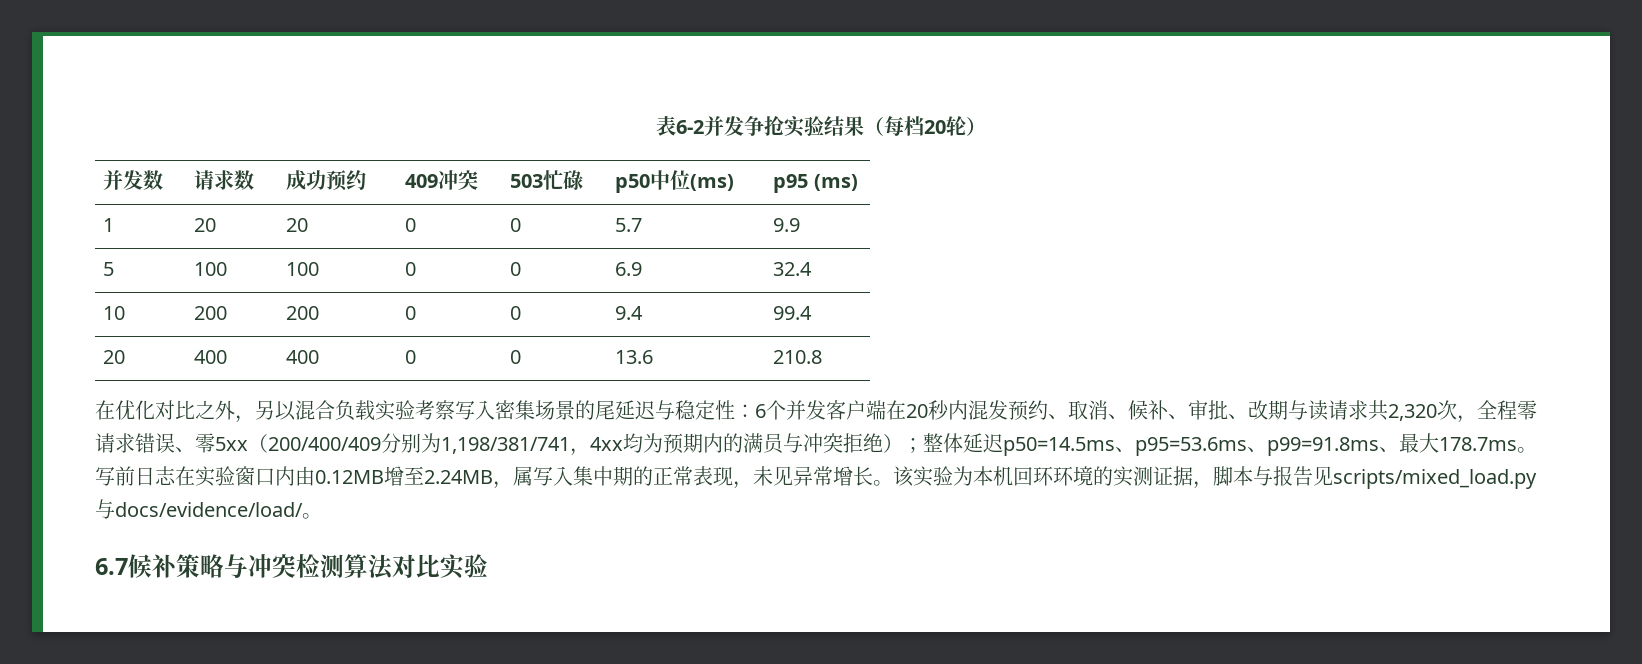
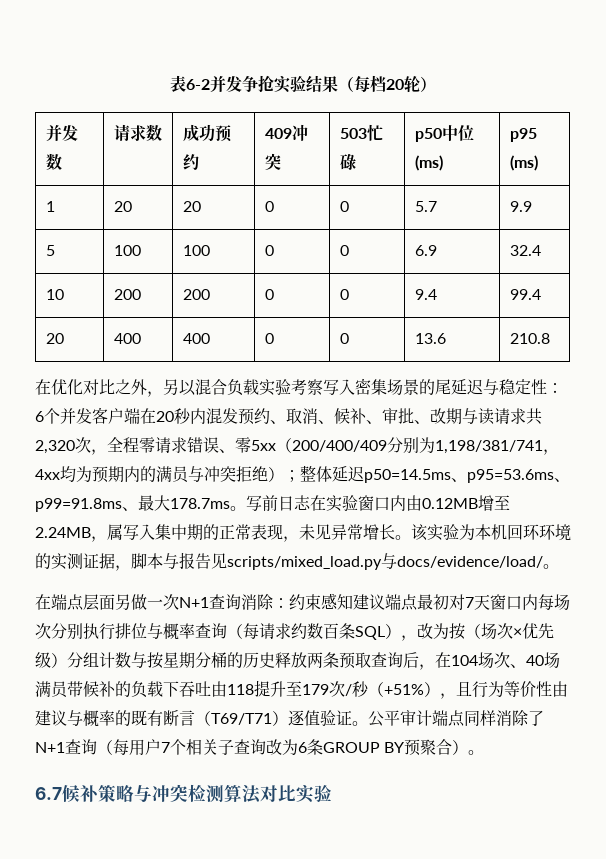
(322, 516) none -> [35,593,570,611] [35,623,554,641] [35,652,560,670] [35,680,568,699] [35,709,544,727] [35,739,485,756] // 在端点层面另做一次N+1查询消除：约束感知建议端点最初对7天窗口内每场次分别执行排位与概率查询（每请求约数百条SQL），改为按（场次×优先级）分组计数与按星期分桶的历史释放两条预取查询后，在104场次、40场满员带候补的负载下吞吐由118提升至179次/秒（+51%），且行为等价性由建议与概率的既有断言（T69/T71）逐值验证。公平审计端点同样消除了N+1查询（每用户7个相关子查询改为6条GROUP BY预聚合）。

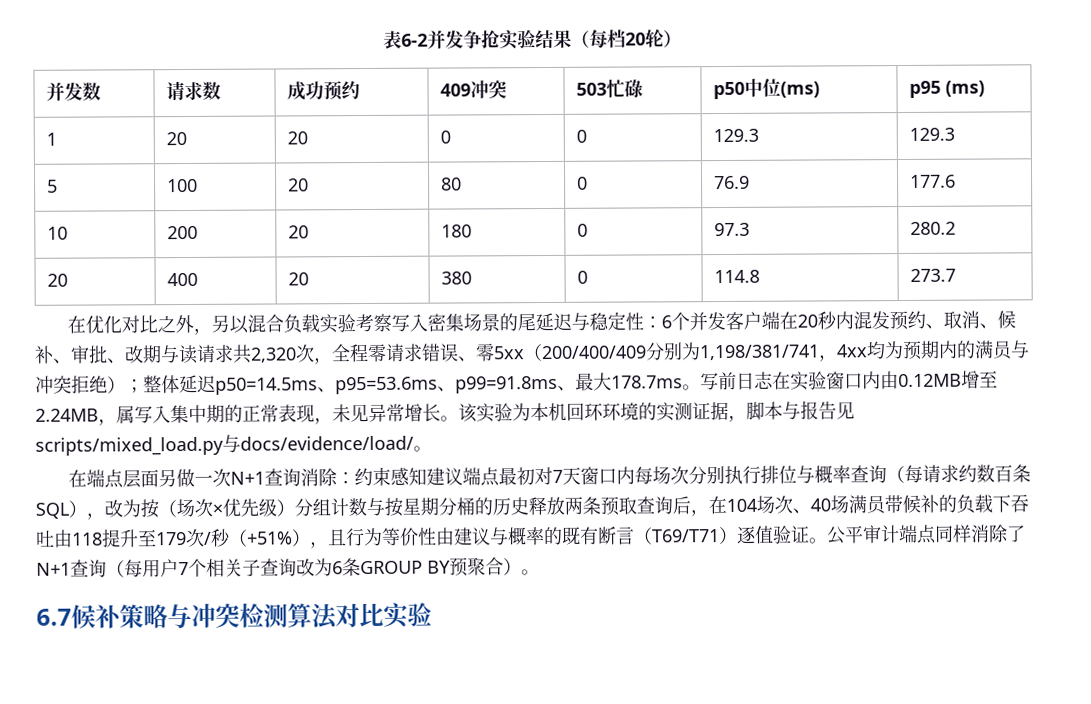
[414,201,437,212] [509,201,532,212] 5.7 | 9.9 -> [713,128,760,143] [909,127,956,141] 129.3 | 129.3
[182,245,210,256] [264,245,274,256] [339,245,349,256] [414,245,437,256] [509,245,541,256] 100 | 0 | 0 | 6.9 | 32.4 -> [288,178,310,192] [441,177,463,191] [577,176,589,190] [714,175,751,190] [910,174,957,188] 20 | 80 | 0 | 76.9 | 177.6
[182,289,210,300] [264,289,274,300] [339,289,349,300] [414,289,437,300] [509,289,541,300] 200 | 0 | 0 | 9.4 | 99.4 -> [288,225,310,239] [441,224,473,238] [577,223,589,237] [714,222,751,237] [910,221,957,235] 20 | 180 | 0 | 97.3 | 280.2
[182,333,210,344] [264,333,274,344] [339,333,349,344] [414,333,446,344] [509,333,550,344] 400 | 0 | 0 | 13.6 | 210.8 -> [288,272,310,286] [441,271,473,285] [577,270,589,284] [714,269,761,284] [910,268,957,282] 20 | 380 | 0 | 114.8 | 273.7

